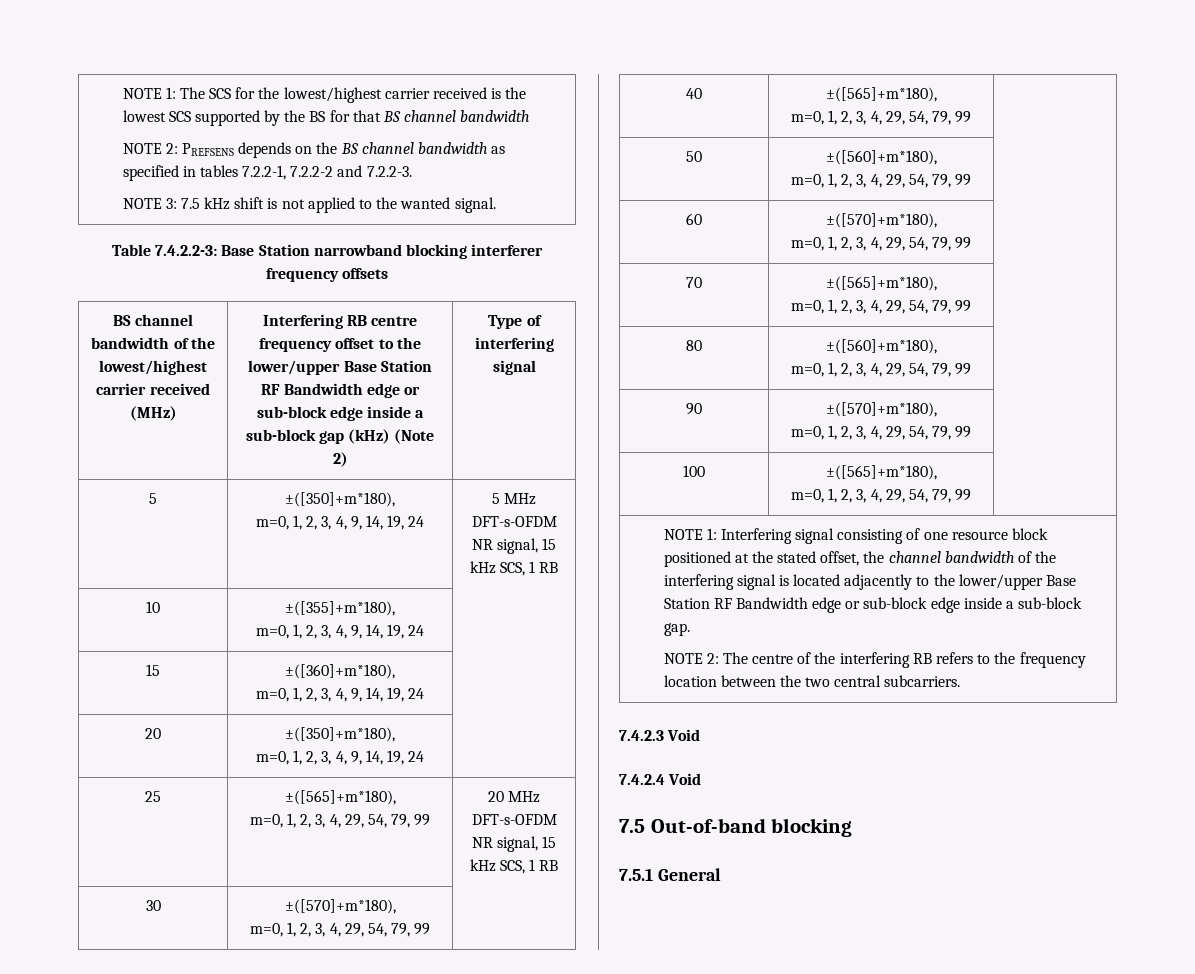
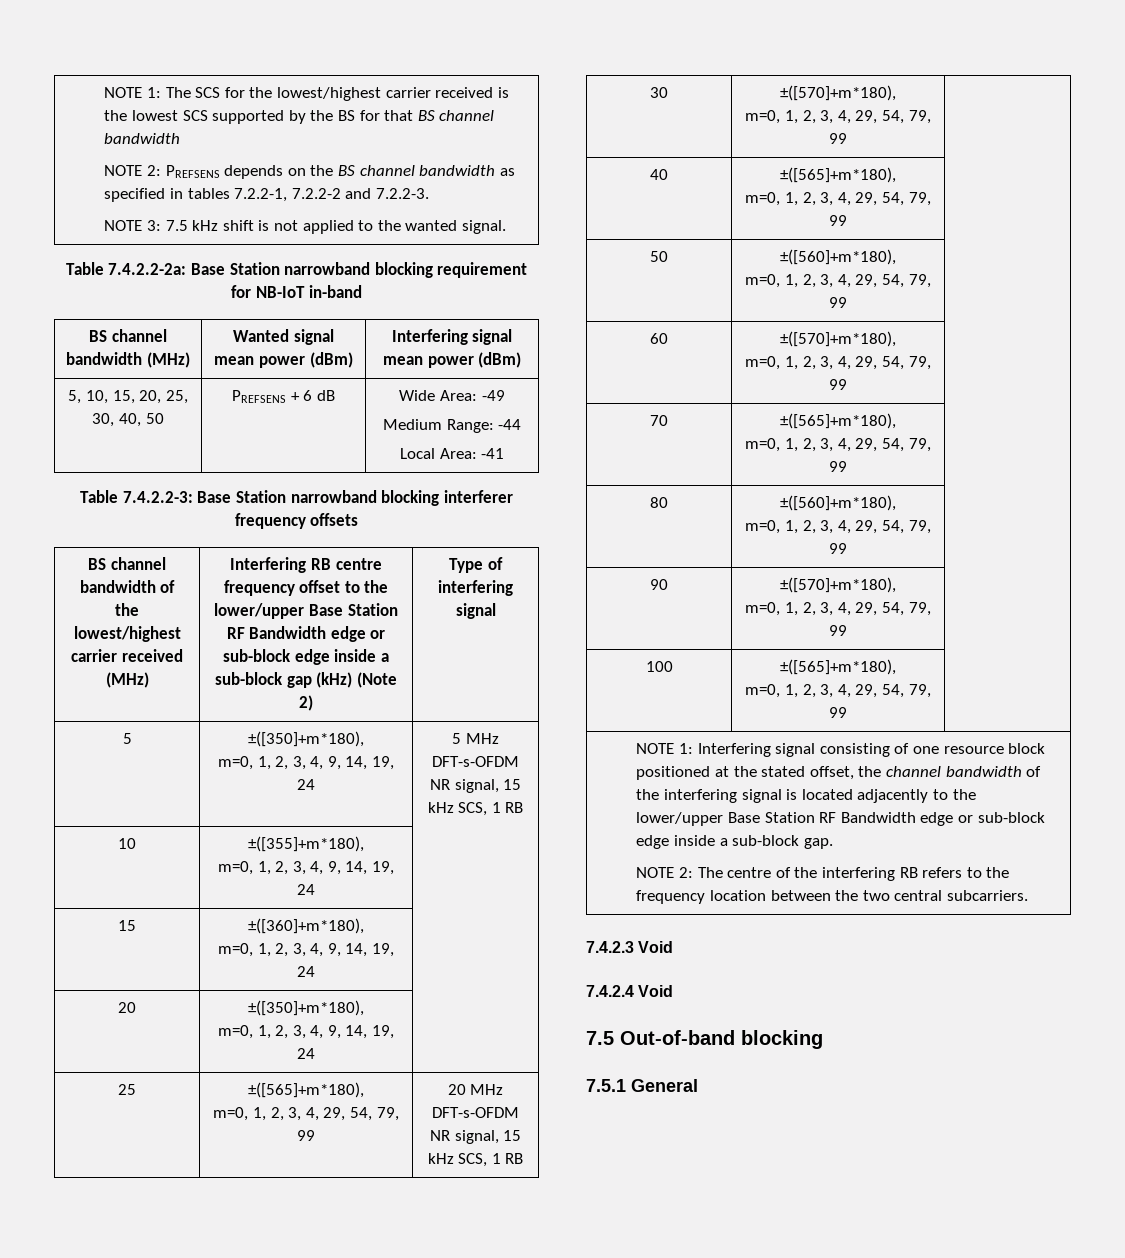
(496, 205) none -> [65,262,528,278] [231,285,362,298] [89,329,167,342] [66,352,190,368] [233,329,334,345] [214,352,353,368] [391,329,513,345] [382,352,522,368] [68,390,188,404] [92,413,164,427] [232,390,335,403] [399,390,505,401] [382,419,522,433] [399,448,505,459] // Table 7.4.2.2-2a: Base Station narrowband blocking requirement for NB-IoT in-band // BS channel bandwidth (MHz) | Wanted signal mean power (dBm) | Interfering signal mean power (dBm) // 5, 10, 15, 20, 25, 30, 40, 50 | PREFSENS + 6 dB | Wide Area: -49 // Medium Range: -44 // Local Area: -41

